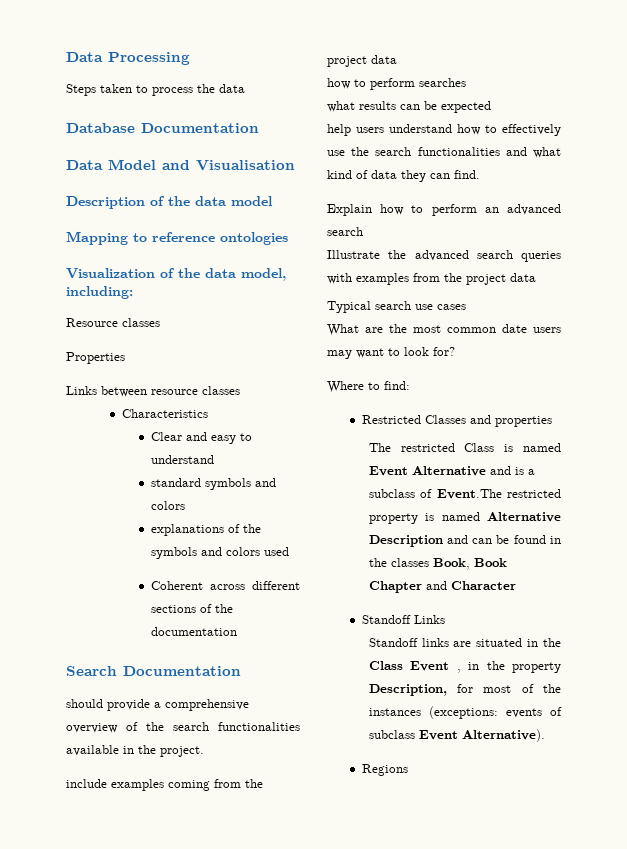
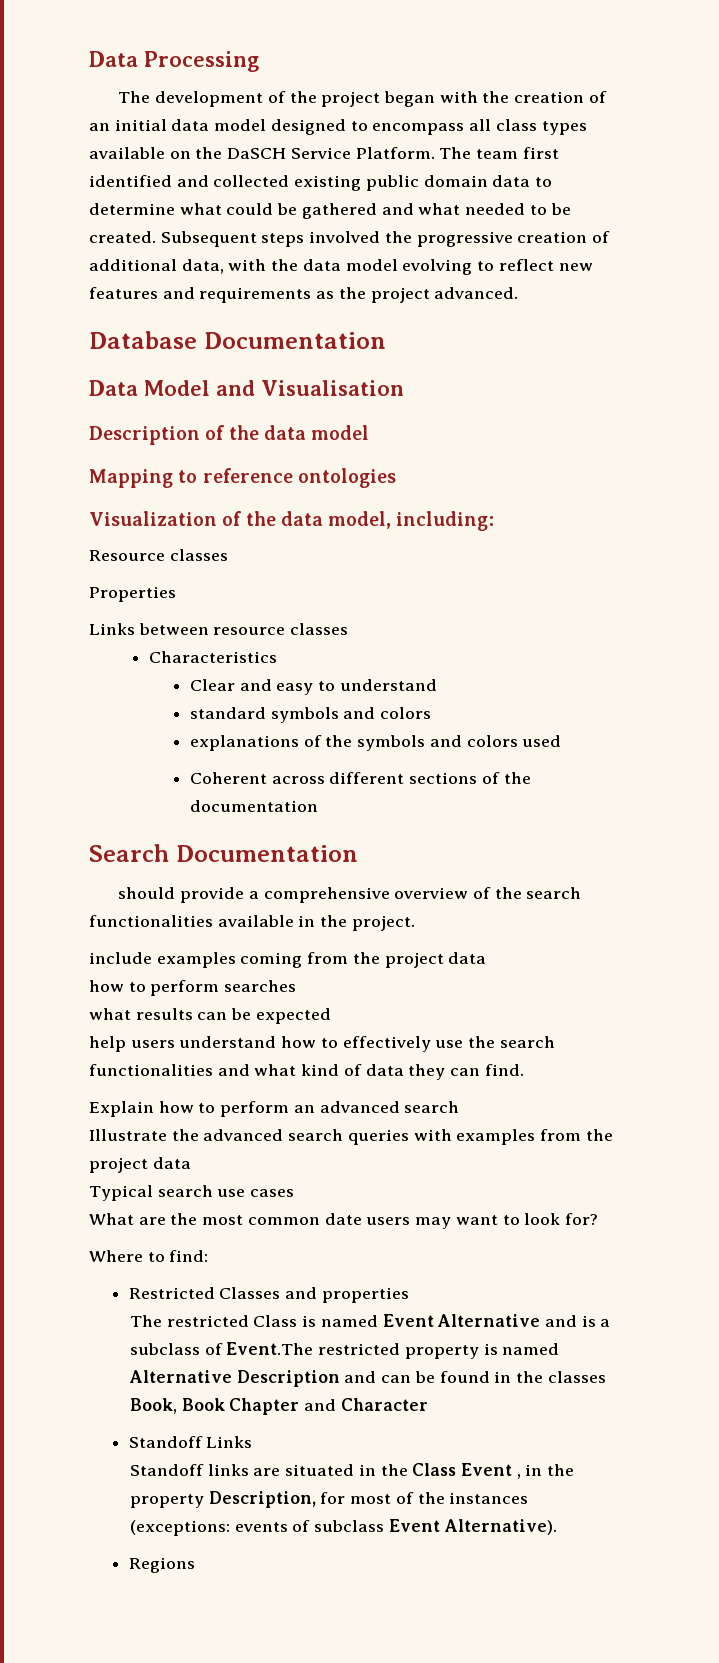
[66,84,245,96] Steps taken to process the data -> [118,91,607,107] [89,119,587,135] [89,147,559,159] [89,175,553,191] [89,203,571,219] [89,231,611,247] [89,259,593,275] [89,287,519,303] The development of the project began with the creation of an initial data model designed to encompass all class types available on the DaSCH Service Platform. The team first identified and collected existing public domain data to determine what could be gathered and what needed to be created. Subsequent steps involved the progressive creation of additional data, with the data model evolving to reflect new features and requirements as the project advanced.

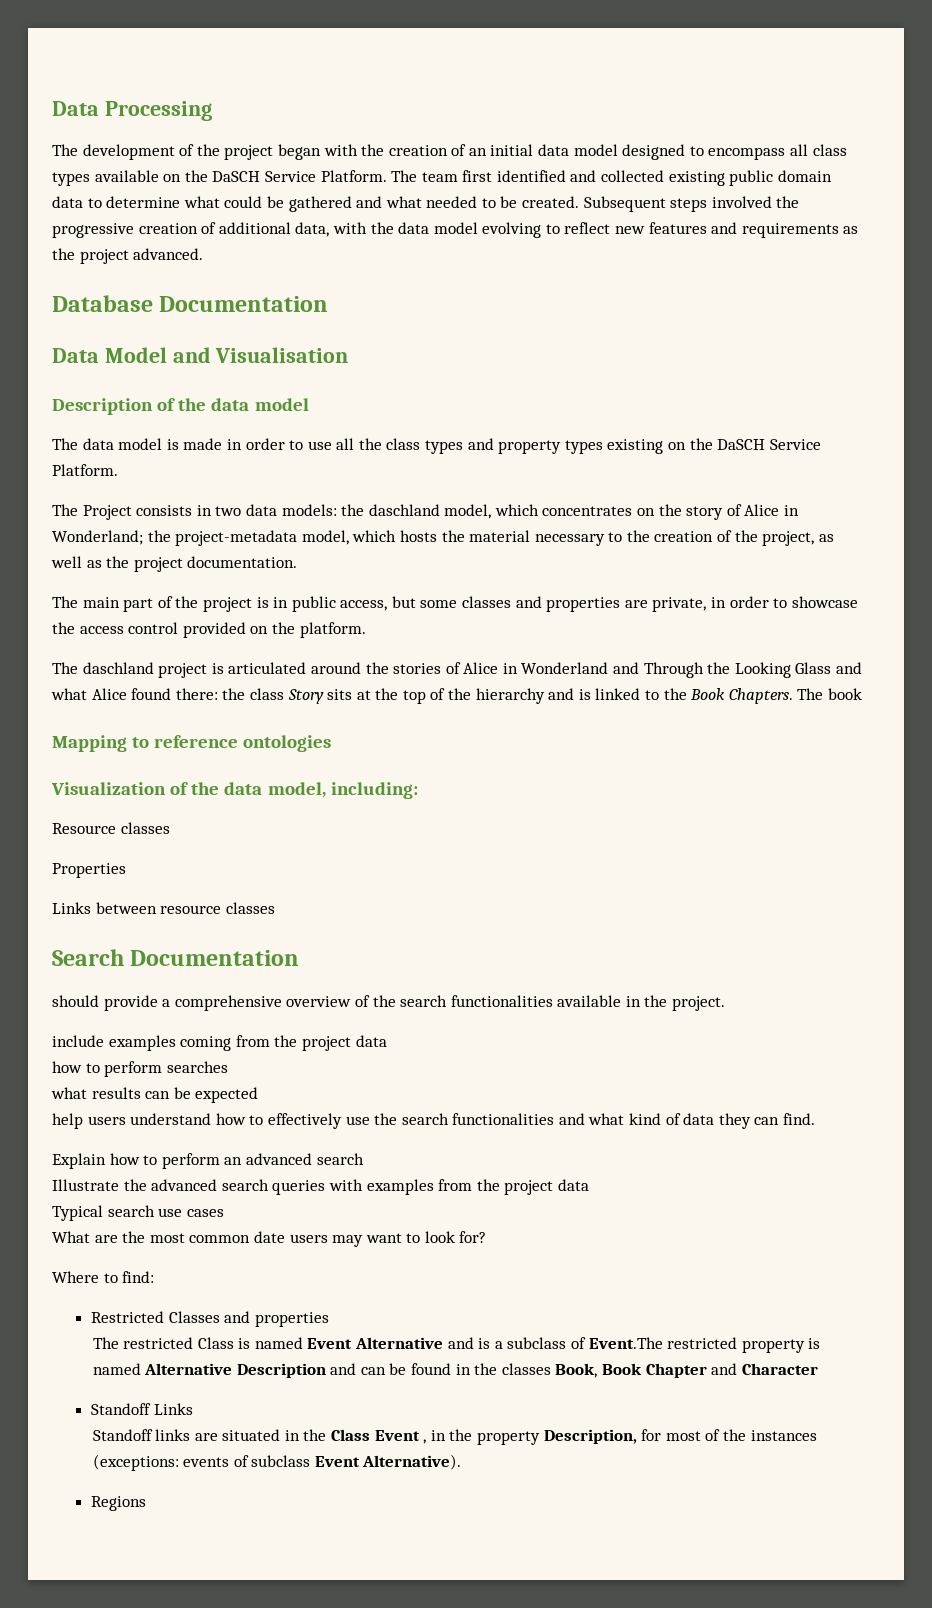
(370, 432) none -> [52,438,821,454] [52,464,118,476] [52,504,800,520] [52,530,834,546] [51,556,298,572] [52,596,858,612] [52,622,366,638] [52,662,863,678] [51,688,862,704] // The data model is made in order to use all the class types and property types existing on the DaSCH Service Platform. // The Project consists in two data models: the daschland model, which concentrates on the story of Alice in Wonderland; the project-metadata model, which hosts the material necessary to the creation of the project, as well as the project documentation. // The main part of the project is in public access, but some classes and properties are private, in order to showcase the access control provided on the platform. // The daschland project is articulated around the stories of Alice in Wonderland and Through the Looking Glass and what Alice found there: the class Story sits at the top of the hierarchy and is linked to the Book Chapters. The book
[149,651,278,663] [189,679,437,695] [189,707,432,723] [189,735,562,751] [189,772,531,784] [189,800,318,812] // Characteristics // Clear and easy to understand // standard symbols and colors // explanations of the symbols and colors used // Coherent across different sections of the documentation -> (275, 908) none

